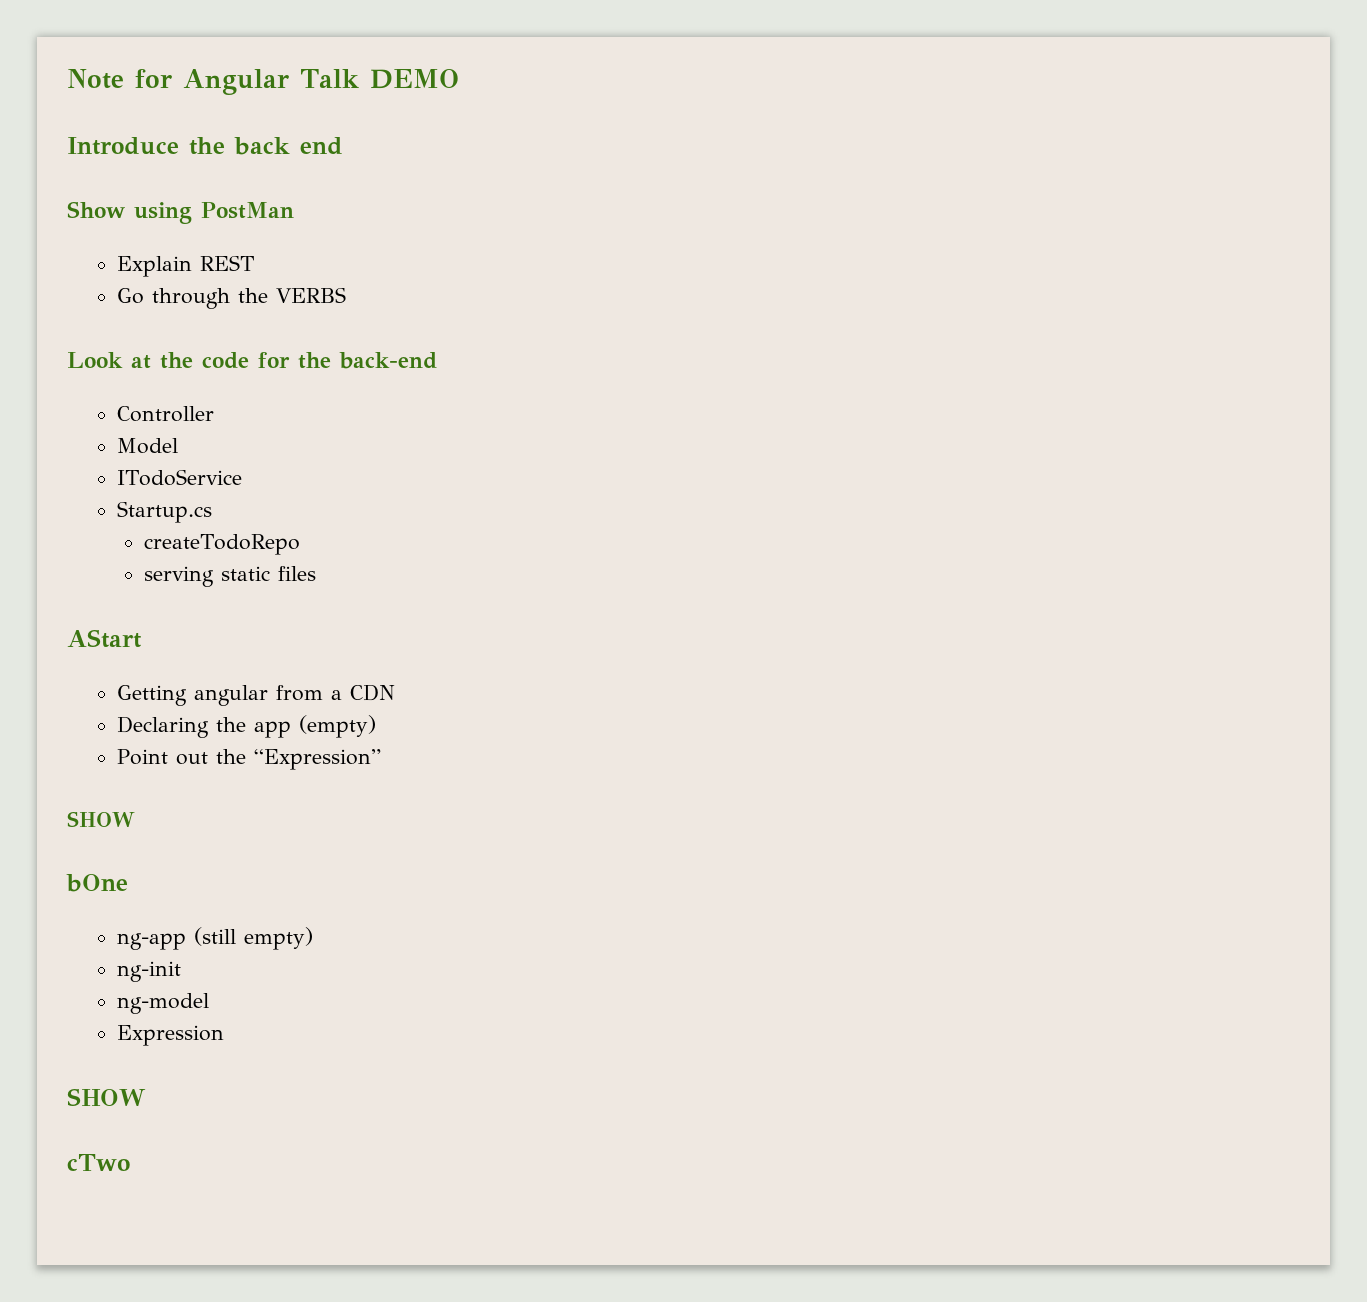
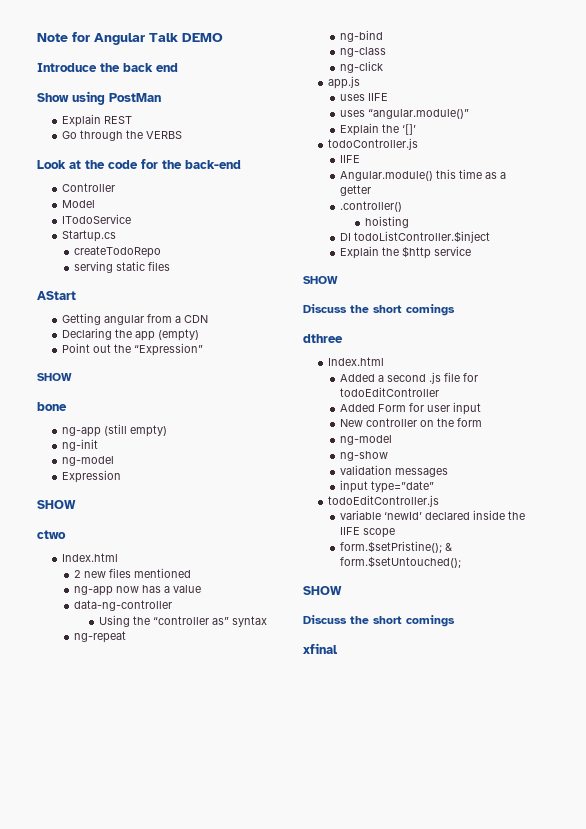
[66,874,128,892] bOne -> [37,402,67,411] bone
[67,1154,130,1171] cTwo -> [37,530,66,539] [61,553,118,562] [74,568,192,578] [74,585,202,596] [74,600,173,611] [99,615,268,627] [74,631,127,643] [340,30,384,42] [340,47,387,57] [340,61,384,73] [327,76,360,89] [340,93,389,101] [340,109,470,119] [340,123,417,136] [327,138,418,150] [340,155,361,163] [340,169,507,181] [340,185,372,196] [340,201,403,212] [365,216,410,228] [340,231,491,243] [340,246,472,259] [303,276,338,284] [303,304,455,316] [303,334,343,343] [327,357,384,366] [340,372,479,384] [340,387,440,397] [340,402,482,415] [340,418,483,427] [340,435,393,445] [340,451,389,461] [340,465,449,477] [340,480,435,493] [327,495,439,507] [340,510,526,520] [340,527,396,538] [340,541,453,553] [340,556,462,568] [303,586,342,595] [303,615,455,627] [303,643,338,654] ctwo // Index.html // 2 new files mentioned // ng-app now has a value // data-ng-controller // Using the “controller as” syntax // ng-repeat // ng-bind // ng-class // ng-click // app.js // uses IIFE // uses “angular.module()” // Explain the ‘[]’ // todoController.js // IIFE // Angular.module() this time as a getter // .controller() // hoisting // DI todoListController.$inject // Explain the $http service // SHOW // Discuss the short comings // dthree // Index.html // Added a second .js file for todoEditController // Added Form for user input // New controller on the form // ng-model // ng-show // validation messages // input type=”date” // todoEditController.js // variable ‘newId’ declared inside the IIFE scope // form.$setPristine(); & form.$setUntouched(); // SHOW // Discuss the short comings // xfinal

